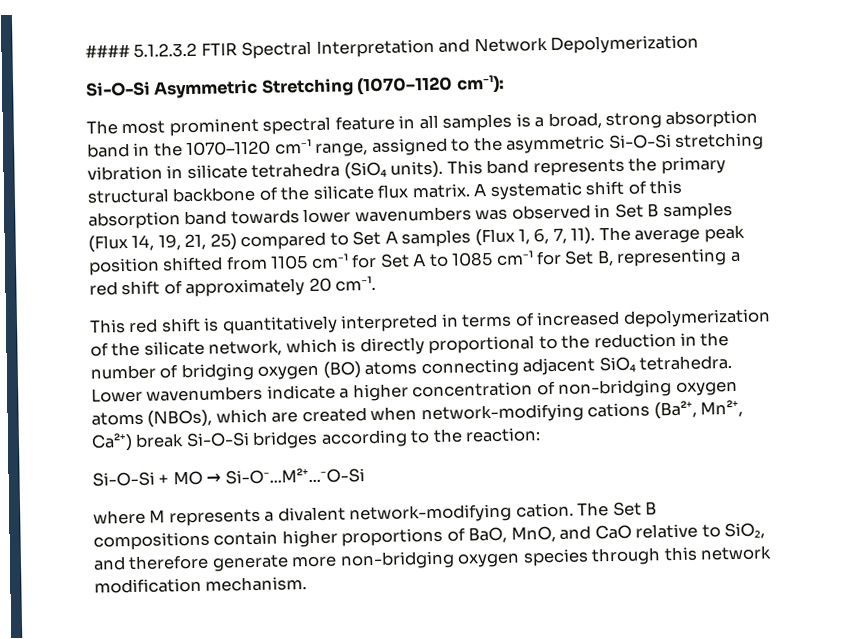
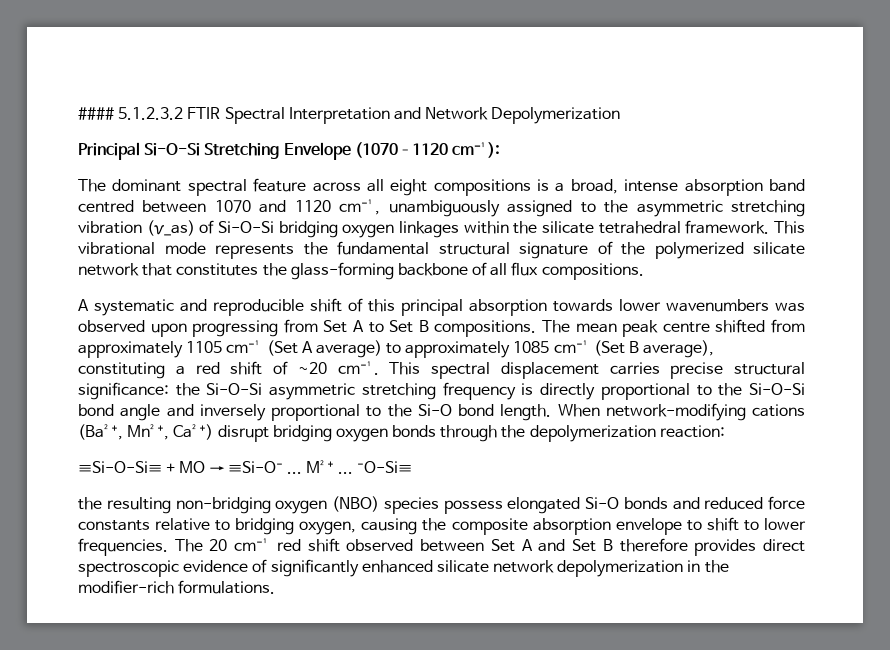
[86,78,354,99] Si-O-Si Asymmetric Stretching -> [78,142,351,160] Principal Si-O-Si Stretching Envelope
[121,113,513,137] most prominent spectral feature in all samples -> [112,178,531,196] dominant spectral feature across all eight compositions
[605,109,759,130] [87,138,369,158] strong absorption band in the 1070–1120 cm⁻¹ range, -> [624,179,805,196] [78,199,500,217] intense absorption band centred between 1070 and 1120 cm⁻¹, unambiguously
[607,133,672,150] Si-O-Si -> (723, 208) none
[166,156,726,180] [87,181,583,204] in silicate tetrahedra (SiO₄ units). This band represents the primary structural backbone of the silicate flux matrix. A systematic -> [146,220,805,238] [78,241,805,259] [78,262,644,280] [78,299,304,316] (ν_as) of Si-O-Si bridging oxygen linkages within the silicate tetrahedral framework. This vibrational mode represents the fundamental structural signature of the polymerized silicate network that constitutes the glass-forming backbone of all flux compositions. // A systematic and reproducible
[88,210,228,230] absorption band -> [401,299,547,316] principal absorption
[594,201,733,221] [88,224,745,253] [88,248,728,276] in Set B samples (Flux 14, 19, 21, 25) compared to Set A samples (Flux 1, 6, 7, 11). The average peak position shifted from 1105 cm⁻¹ for Set A to 1085 cm⁻¹ for Set B, representing -> [150,319,806,337] [78,340,715,358] [78,362,165,379] upon progressing from Set A to Set B compositions. The mean peak centre shifted from approximately 1105 cm⁻¹ (Set A average) to approximately 1085 cm⁻¹ (Set B average), constituting
[185,277,332,298] approximately 20 -> [297,362,327,374] ~20
[89,308,771,335] [90,338,338,357] // This red shift is quantitatively interpreted in terms of increased depolymerization of the silicate network, which -> [389,362,805,379] [78,382,516,400] This spectral displacement carries precise structural significance: the Si-O-Si asymmetric stretching frequency
[593,332,730,349] [90,355,733,382] [91,379,738,403] [91,406,418,428] reduction in the number of bridging oxygen (BO) atoms connecting adjacent SiO₄ tetrahedra. Lower wavenumbers indicate a higher concentration of non-bridging oxygen atoms (NBOs), which are created when -> [749,383,806,395] [78,404,600,421] Si-O-Si bond angle and inversely proportional to the Si-O bond length. When
[135,428,463,449] break Si-O-Si bridges according to the -> [217,425,656,442] disrupt bridging oxygen bonds through the depolymerization
[92,471,155,487] Si-O-Si -> [78,461,162,473] ≡Si-O-Si≡
[224,467,365,485] [93,501,658,527] [93,522,766,551] [93,545,773,572] [94,576,308,594] Si-O⁻...M²⁺...⁻O-Si // where M represents a divalent network-modifying cation. The Set B compositions contain higher proportions of BaO, MnO, and CaO relative to SiO₂, and therefore generate more non-bridging oxygen species through this network modification mechanism. -> [227,460,413,474] [78,496,805,514] [78,517,807,535] [78,538,806,556] [78,559,729,577] [78,580,276,594] ≡Si-O⁻ ... M²⁺ ... ⁻O-Si≡ // the resulting non-bridging oxygen (NBO) species possess elongated Si-O bonds and reduced force constants relative to bridging oxygen, causing the composite absorption envelope to shift to lower frequencies. The 20 cm⁻¹ red shift observed between Set A and Set B therefore provides direct spectroscopic evidence of significantly enhanced silicate network depolymerization in the modifier-rich formulations.

